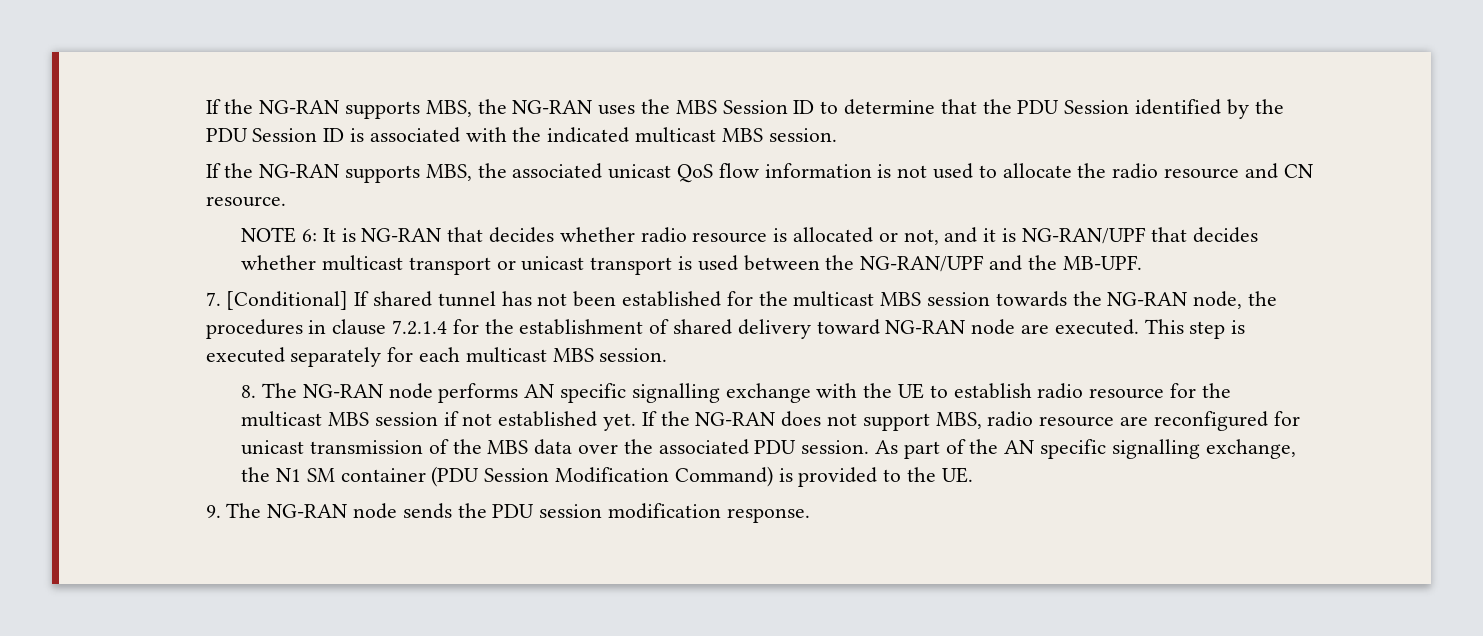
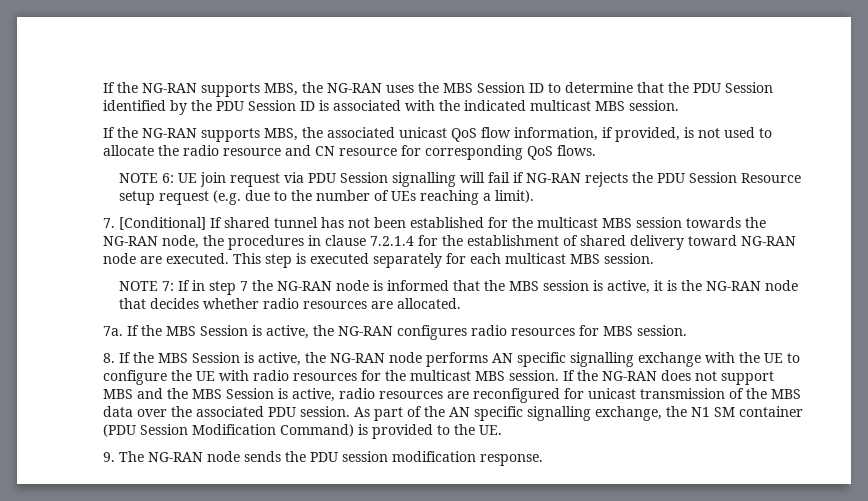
[764,163,872,178] information -> [513,127,680,142] information, if provided,
[205,196,286,207] [241,227,1258,245] [241,255,1142,275] resource. // NOTE 6: It is NG-RAN that decides whether radio resource is allocated or not, and it is NG-RAN/UPF that decides whether multicast transport or unicast transport is used between the NG-RAN/UPF and the MB-UPF. -> [338,145,596,160] [118,172,801,187] [118,190,534,205] resource for corresponding QoS flows. // NOTE 6: UE join request via PDU Session signalling will fail if NG-RAN rejects the PDU Session Resource setup request (e.g. due to the number of UEs reaching a limit).
[241,383,298,398] 8. The -> [118,280,798,295] [118,298,461,309] [102,325,687,340] [102,352,326,366] NOTE 7: If in step 7 the NG-RAN node is informed that the MBS session is active, it is the NG-RAN node that decides whether radio resources are allocated. // 7a. If the MBS Session is active, the NG-RAN configures radio resources for MBS session. // 8. If the MBS Session is active, the
[953,383,1231,399] [241,411,637,431] establish radio resource for the multicast MBS session if not established yet. -> [102,370,559,385] configure the UE with radio resources for the multicast MBS session.
[935,411,1115,429] MBS, radio resource -> [102,388,443,402] MBS and the MBS Session is active, radio resources

